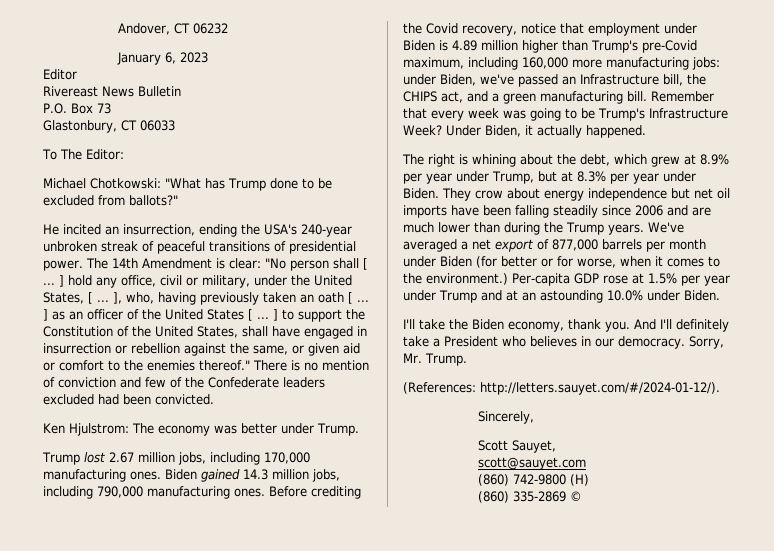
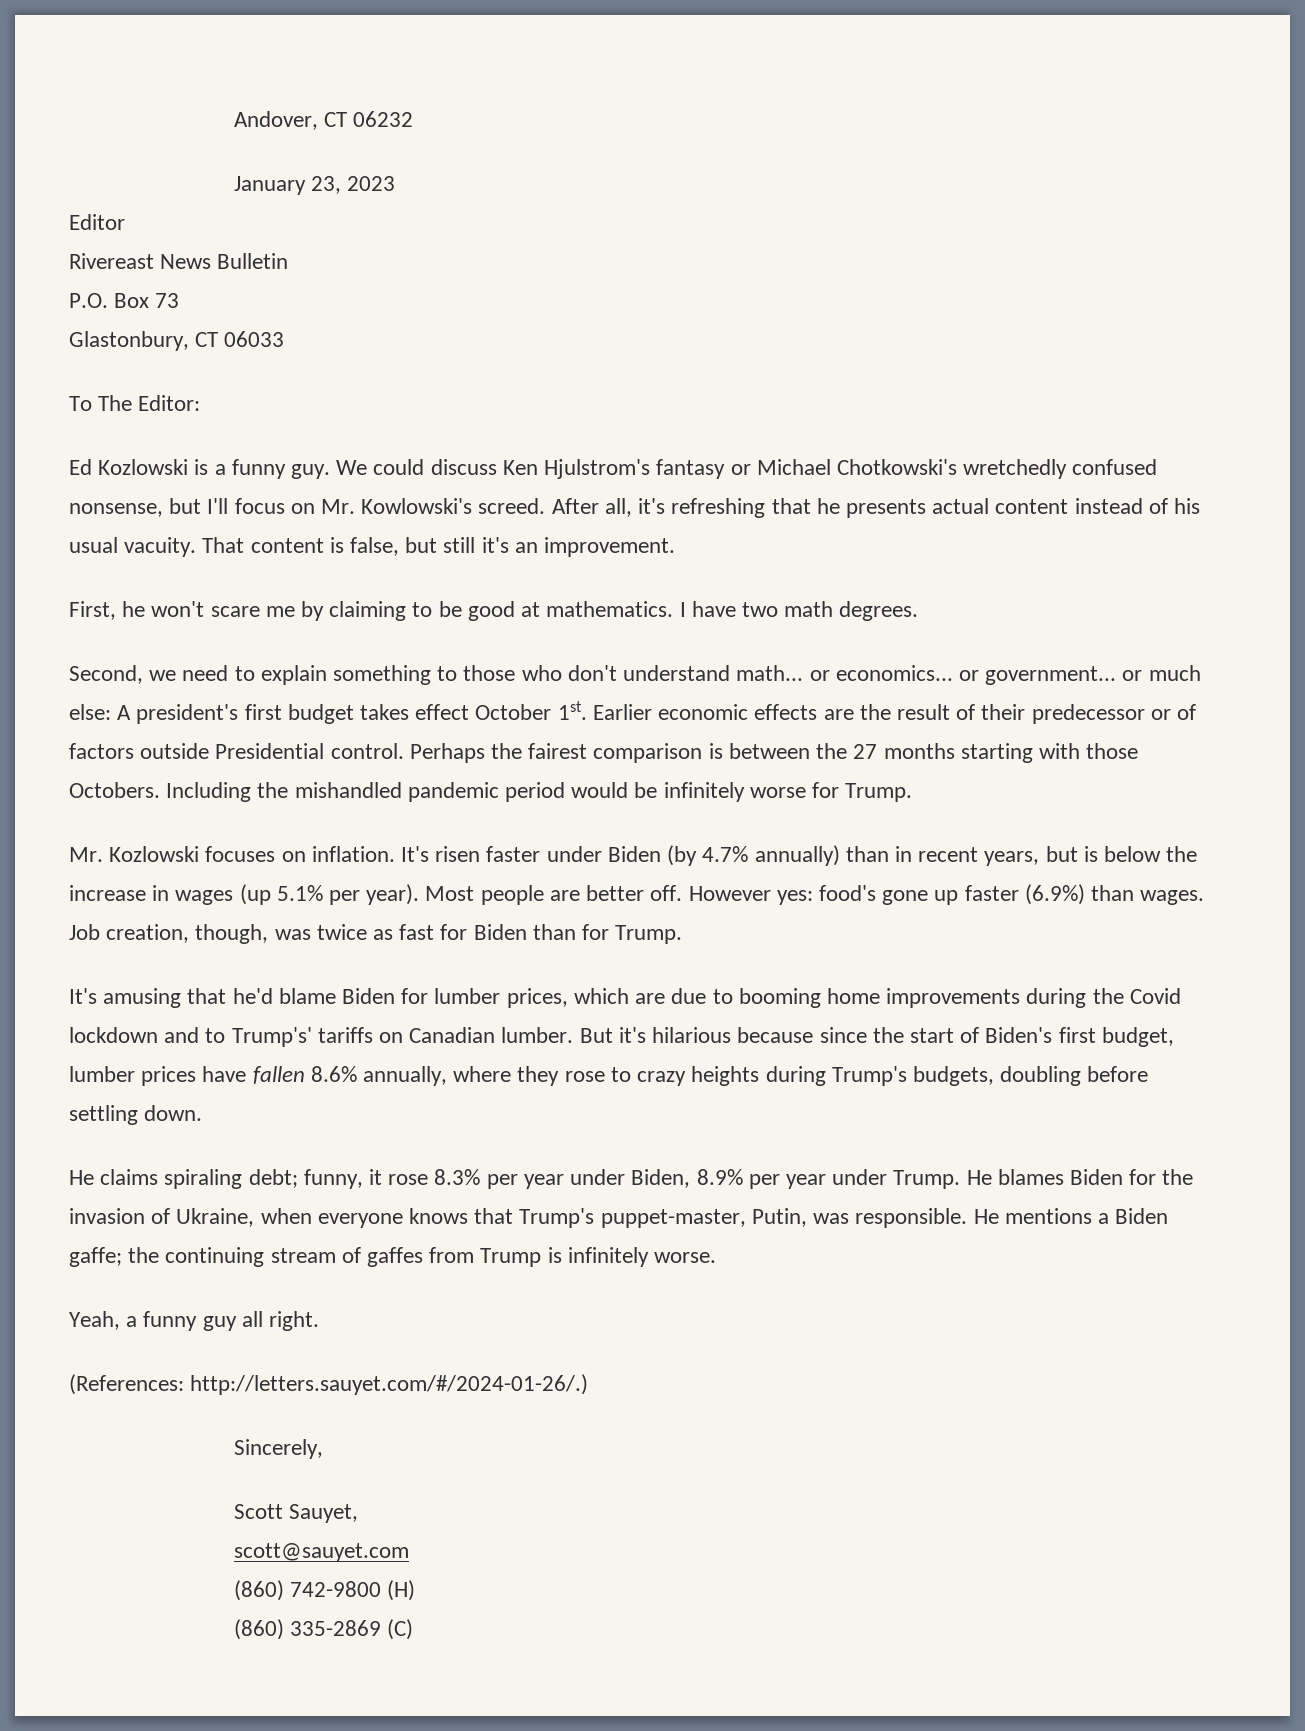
[165,52,177,64] 6, -> [311,176,342,194] 23,
[43,178,332,191] [43,195,178,206] [43,224,352,237] [43,241,356,254] [43,258,368,271] [43,275,352,288] [43,292,369,305] [43,309,365,322] [43,326,367,339] [43,343,360,356] [43,360,369,371] [43,377,325,388] [43,394,214,405] [43,423,359,436] [42,452,310,465] [43,469,340,482] [43,486,361,499] [403,23,697,36] [403,40,697,53] [403,57,720,70] [403,74,706,87] [403,91,714,104] [403,108,728,121] [403,125,646,138] [402,154,729,167] [403,171,696,184] [403,188,730,201] [403,205,711,218] [403,222,684,235] [403,239,706,252] [403,256,720,268] [403,273,730,286] [403,290,720,303] [403,319,729,332] [403,336,724,349] [403,353,467,366] Michael Chotkowski: "What has Trump done to be excluded from ballots?" // He incited an insurrection, ending the USA's 240-year unbroken streak of peaceful transitions of presidential power. The 14th Amendment is clear: "No person shall [ ... ] hold any office, civil or military, under the United States, [ ... ], who, having previously taken an oath [ ... ] as an officer of the United States [ ... ] to support the Constitution of the United States, shall have engaged in insurrection or rebellion against the same, or given aid or comfort to the enemies thereof." There is no mention of conviction and few of the Confederate leaders excluded had been convicted. // Ken Hjulstrom: The economy was better under Trump. // Trump lost 2.67 million jobs, including 170,000 manufacturing ones. Biden gained 14.3 million jobs, including 790,000 manufacturing ones. Before crediting the Covid recovery, notice that employment under Biden is 4.89 million higher than Trump's pre-Covid maximum, including 160,000 more manufacturing jobs: under Biden, we've passed an Infrastructure bill, the CHIPS act, and a green manufacturing bill. Remember that every week was going to be Trump's Infrastructure Week? Under Biden, it actually happened. // The right is whining about the debt, which grew at 8.9% per year under Trump, but at 8.3% per year under Biden. They crow about energy independence but net oil imports have been falling steadily since 2006 and are much lower than during the Trump years. We've averaged a net export of 877,000 barrels per month under Biden (for better or for worse, when it comes to the environment.) Per-capita GDP rose at 1.5% per year under Trump and at an astounding 10.0% under Biden. // I'll take the Biden economy, thank you. And I'll definitely take a President who believes in our democracy. Sorry, Mr. Trump. -> [69,459,1158,479] [69,498,1200,518] [69,537,676,557] [69,601,919,621] [69,665,1201,685] [69,701,1196,724] [69,743,1139,763] [69,782,913,802] [69,845,1198,866] [69,884,1205,905] [69,924,683,944] [69,988,1181,1008] [69,1027,1174,1047] [69,1066,1149,1086] [69,1105,203,1125] [69,1169,1194,1189] [69,1208,1169,1228] [69,1247,717,1267] [69,1311,320,1331] Ed Kozlowski is a funny guy. We could discuss Ken Hjulstrom's fantasy or Michael Chotkowski's wretchedly confused nonsense, but I'll focus on Mr. Kowlowski's screed. After all, it's refreshing that he presents actual content instead of his usual vacuity. That content is false, but still it's an improvement. // First, he won't scare me by claiming to be good at mathematics. I have two math degrees. // Second, we need to explain something to those who don't understand math... or economics... or government... or much else: A president's first budget takes effect October 1st. Earlier economic effects are the result of their predecessor or of factors outside Presidential control. Perhaps the fairest comparison is between the 27 months starting with those Octobers. Including the mishandled pandemic period would be infinitely worse for Trump. // Mr. Kozlowski focuses on inflation. It's risen faster under Biden (by 4.7% annually) than in recent years, but is below the increase in wages (up 5.1% per year). Most people are better off. However yes: food's gone up faster (6.9%) than wages. Job creation, though, was twice as fast for Biden than for Trump. // It's amusing that he'd blame Biden for lumber prices, which are due to booming home improvements during the Covid lockdown and to Trump's' tariffs on Canadian lumber. But it's hilarious because since the start of Biden's first budget, lumber prices have fallen 8.6% annually, where they rose to crazy heights during Trump's budgets, doubling before settling down. // He claims spiraling debt; funny, it rose 8.3% per year under Biden, 8.9% per year under Trump. He blames Biden for the invasion of Ukraine, when everyone knows that Trump's puppet-master, Putin, was responsible. He mentions a Biden gaffe; the continuing stream of gaffes from Trump is infinitely worse. // Yeah, a funny guy all right.
[480,382,720,395] http://letters.sauyet.com/#/2024-01-12/). -> [190,1374,589,1395] http://letters.sauyet.com/#/2024-01-26/.)
[570,491,583,501] © -> [387,1619,414,1640] (C)

